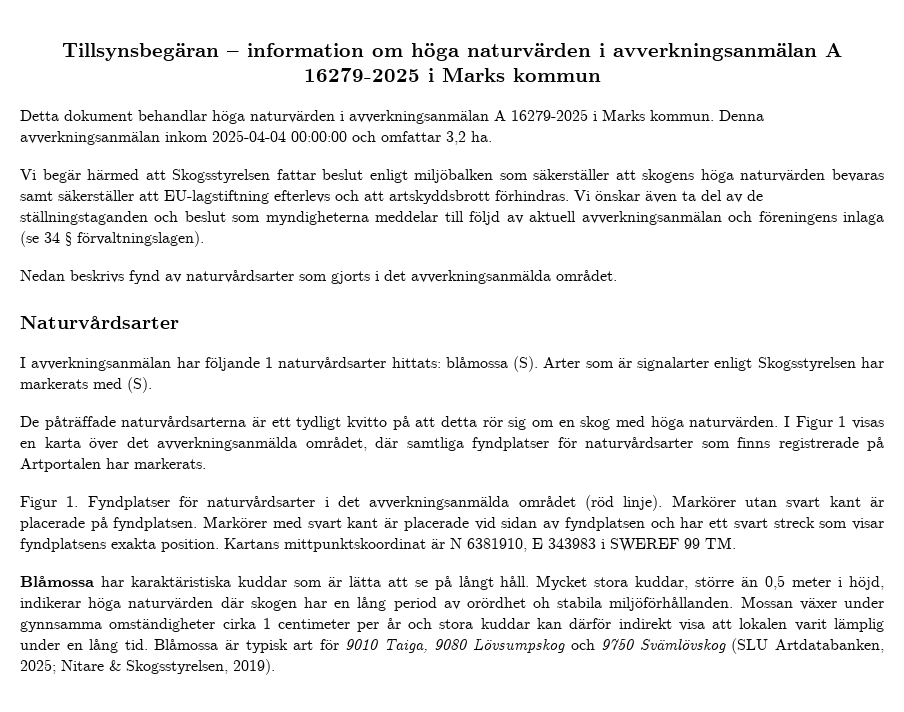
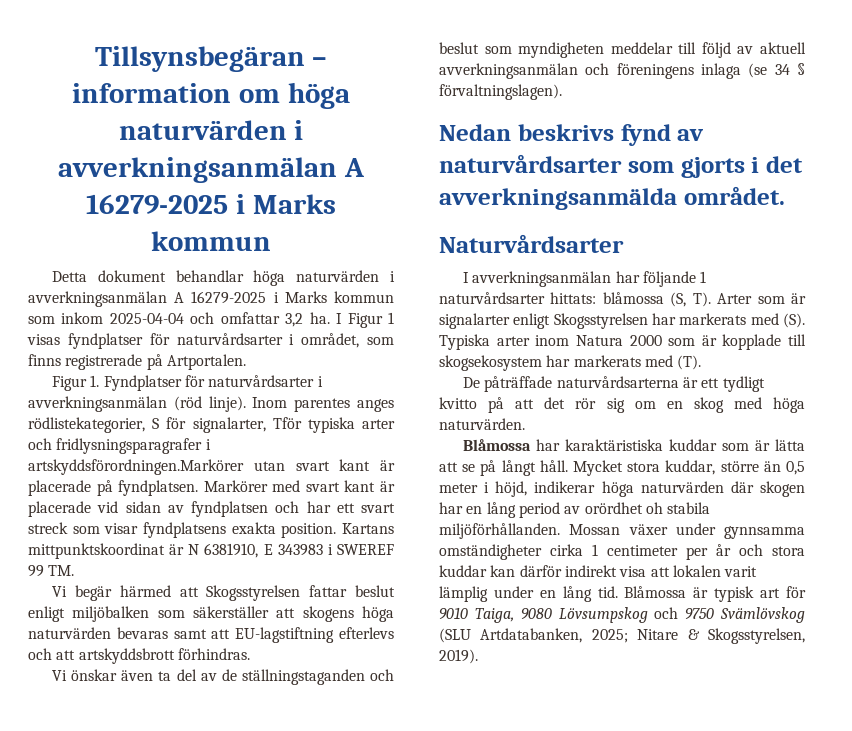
[650,110,764,121] [20,131,160,145] kommun. Denna avverkningsanmälan -> [334,291,395,303] [28,316,55,324] kommun som
[291,131,347,142] 00:00:00 -> (184, 318) none
[20,169,884,183] [20,190,763,204] [20,211,884,225] [20,231,204,247] [20,270,617,284] [20,316,179,329] [20,356,884,372] [20,377,152,393] [20,416,884,430] [20,437,464,451] // Vi begär härmed att Skogsstyrelsen fattar beslut enligt miljöbalken som säkerställer att skogens höga naturvärden bevaras samt säkerställer att EU-lagstiftning efterlevs och att artskyddsbrott förhindras. Vi önskar även ta del av de ställningstaganden och beslut som myndigheterna meddelar till följd av aktuell avverkningsanmälan och föreningens inlaga (se 34 § förvaltningslagen). // Nedan beskrivs fynd av naturvårdsarter som gjorts i det avverkningsanmälda området. // Naturvårdsarter // I avverkningsanmälan har följande 1 naturvårdsarter hittats: blåmossa (S). Arter som är signalarter enligt Skogsstyrelsen har markerats med (S). // De påträffade naturvårdsarterna är ett tydligt kvitto på att detta rör sig om en skog med höga naturvärden. I Figur 1 visas en karta över det avverkningsanmälda området, där samtliga -> [336,312,395,328] [27,334,60,345] I Figur 1 visas
(693, 443) none -> [289,333,360,348] i området,
[20,458,206,472] Artportalen har markerats. -> [166,354,246,370] Artportalen.
[338,495,736,511] det avverkningsanmälda området (röd linje). Markörer -> [28,396,394,412] [28,417,395,433] [28,438,211,454] [28,459,244,475] avverkningsanmälan (röd linje). Inom parentes anges rödlistekategorier, S för signalarter, Tför typiska arter och fridlysningsparagrafer i artskyddsförordningen.Markörer
(736, 543) none -> [52,585,395,601] [28,606,394,622] [28,627,394,643] [28,648,250,664] [52,669,394,685] [439,42,806,58] [439,63,805,79] [439,84,562,100] [439,124,705,146] [439,154,803,178] [439,186,785,210] [439,234,624,253] [463,271,707,287] [439,292,806,307] [439,313,805,329] [439,334,806,350] [439,355,702,371] [463,376,765,392] [439,397,805,413] [439,418,525,430] // Vi begär härmed att Skogsstyrelsen fattar beslut enligt miljöbalken som säkerställer att skogens höga naturvärden bevaras samt att EU-lagstiftning efterlevs och att artskyddsbrott förhindras. // Vi önskar även ta del av de ställningstaganden och beslut som myndigheten meddelar till följd av aktuell avverkningsanmälan och föreningens inlaga (se 34 § förvaltningslagen). // Nedan beskrivs fynd av naturvårdsarter som gjorts i det avverkningsanmälda området. // Naturvårdsarter // I avverkningsanmälan har följande 1 naturvårdsarter hittats: blåmossa (S, T). Arter som är signalarter enligt Skogsstyrelsen har markerats med (S). Typiska arter inom Natura 2000 som är kopplade till skogsekosystem har markerats med (T). // De påträffade naturvårdsarterna är ett tydligt kvitto på att det rör sig om en skog med höga naturvärden.

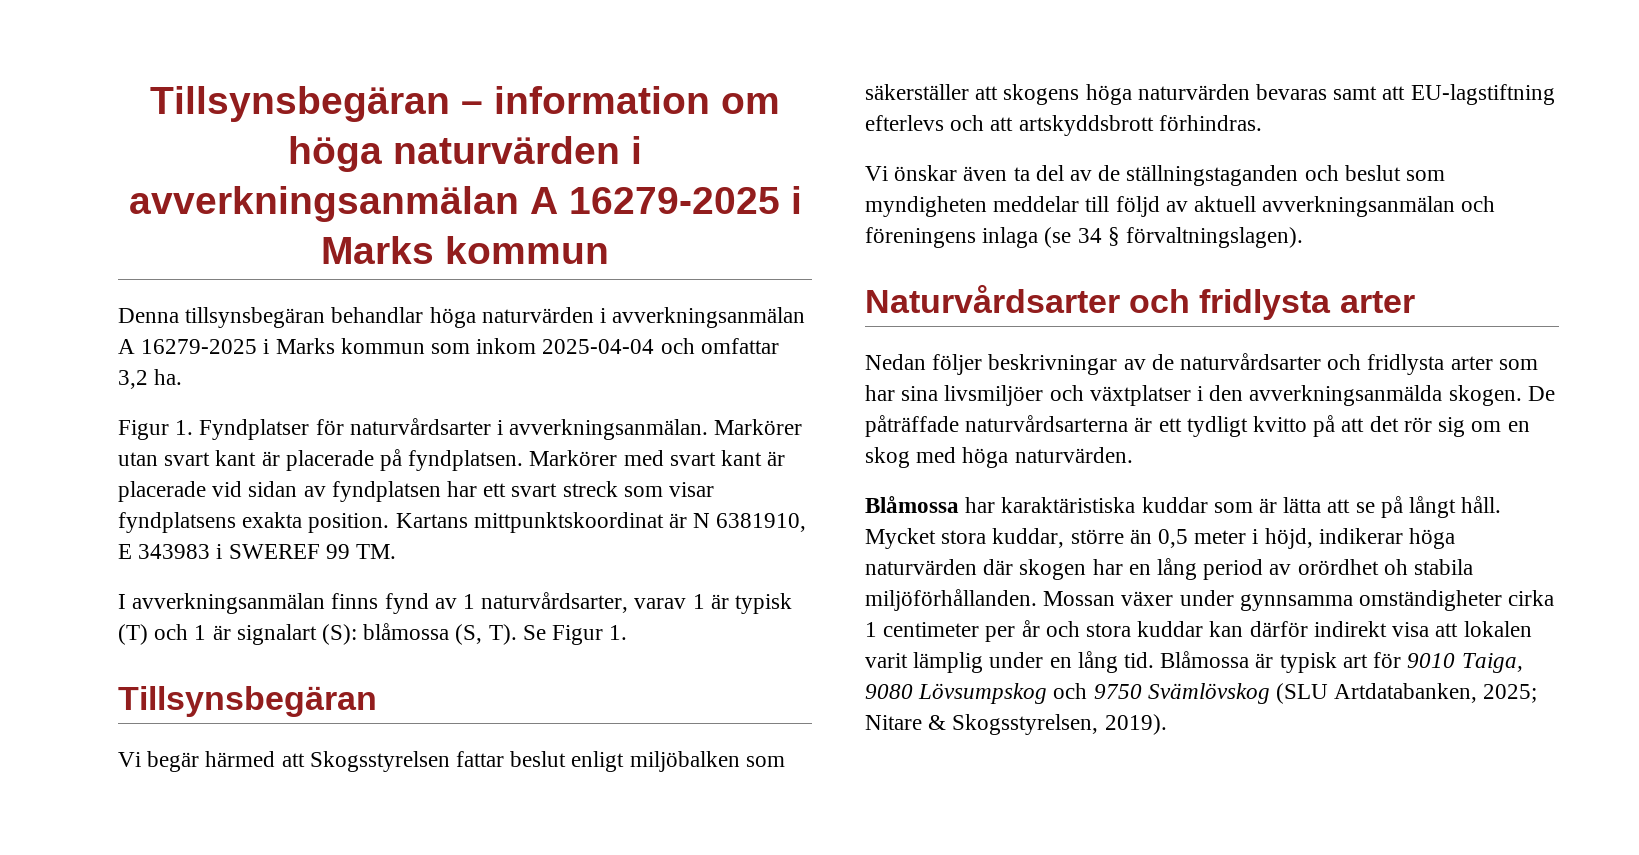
[52,270,166,282] Detta dokument -> [118,307,326,328] Denna tillsynsbegäran
[336,312,395,328] [27,333,394,349] [28,354,246,370] I Figur 1 visas fyndplatser för naturvårdsarter i området, som finns registrerade på Artportalen. -> (183, 377) none
[28,396,394,412] [28,417,395,433] [28,438,211,454] [28,459,244,475] avverkningsanmälan (röd linje). Inom parentes anges rödlistekategorier, S för signalarter, Tför typiska arter och fridlysningsparagrafer i artskyddsförordningen.Markörer -> [509,419,803,440] avverkningsanmälan. Markörer
[275,501,300,513] och -> (441, 491) none
(75, 570) none -> [118,592,793,614] [118,623,628,645] [118,686,377,717] // I avverkningsanmälan finns fynd av 1 naturvårdsarter, varav 1 är typisk (T) och 1 är signalart (S): blåmossa (S, T). Se Figur 1. // Tillsynsbegäran
[439,124,705,146] [439,154,803,178] [439,186,785,210] [439,234,624,253] [463,271,707,287] [439,292,806,307] [439,313,805,329] [439,334,806,350] [439,355,702,371] Nedan beskrivs fynd av naturvårdsarter som gjorts i det avverkningsanmälda området. // Naturvårdsarter // I avverkningsanmälan har följande 1 naturvårdsarter hittats: blåmossa (S, T). Arter som är signalarter enligt Skogsstyrelsen har markerats med (S). Typiska arter inom Natura 2000 som är kopplade till skogsekosystem har markerats med (T). // -> [865,284,1415,320] [865,353,1538,375] [865,385,1522,406] Naturvårdsarter och fridlysta arter // Nedan följer beskrivningar av de naturvårdsarter och fridlysta arter som har sina livsmiljöer och växtplatser i den avverkningsanmälda skogen.

